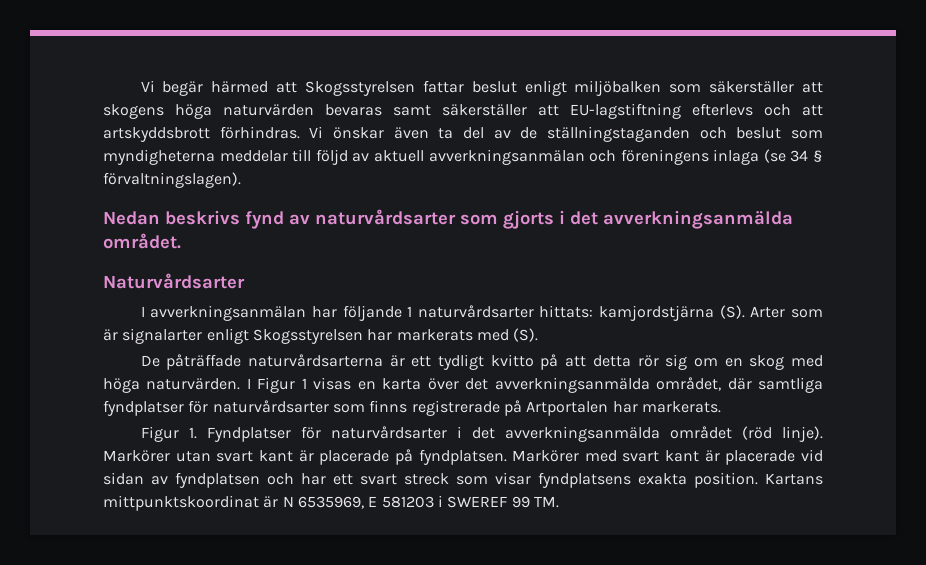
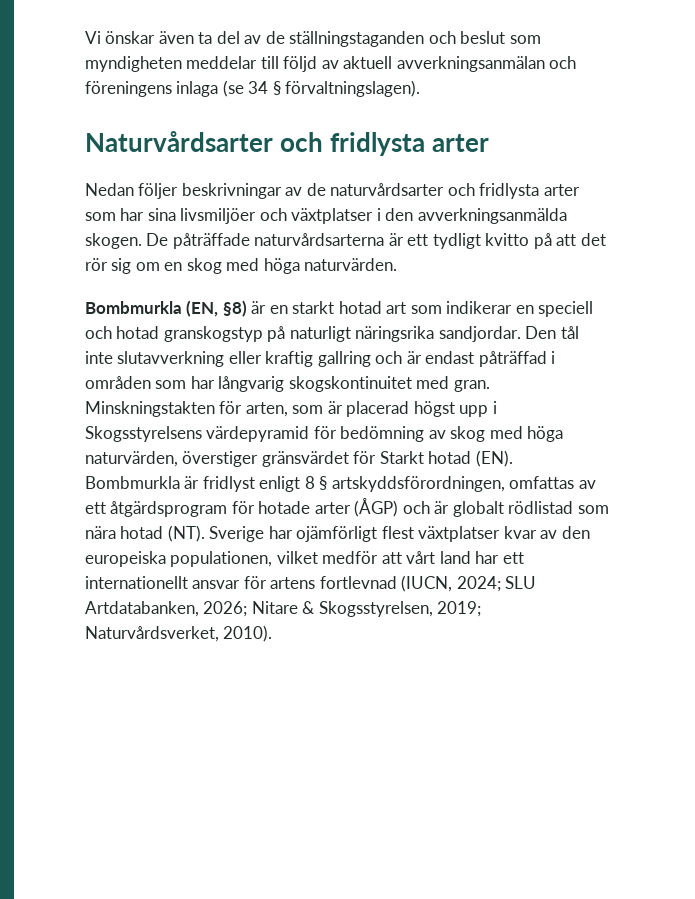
[140,80,824,96] [103,103,823,119] [103,126,324,142] Vi begär härmed att Skogsstyrelsen fattar beslut enligt miljöbalken som säkerställer att skogens höga naturvärden bevaras samt säkerställer att EU-lagstiftning efterlevs och att artskyddsbrott förhindras. Vi -> [85,31,101,44] Vi
[103,149,215,165] myndigheterna -> [85,56,182,72] myndigheten
[103,209,793,229] [103,233,181,249] [103,273,245,289] [140,305,824,321] [103,328,539,344] Nedan beskrivs fynd av naturvårdsarter som gjorts i det avverkningsanmälda området. // Naturvårdsarter // I avverkningsanmälan har följande 1 naturvårdsarter hittats: kamjordstjärna (S). Arter som är signalarter enligt Skogsstyrelsen har markerats med (S). // -> [85,131,490,156] [85,183,580,199] [85,208,567,224] [85,233,142,249] Naturvårdsarter och fridlysta arter // Nedan följer beskrivningar av de naturvårdsarter och fridlysta arter som har sina livsmiljöer och växtplatser i den avverkningsanmälda skogen.
[592,355,631,367] detta -> [580,233,606,246] det
[246,377,823,393] [103,400,721,416] [140,426,824,442] [103,449,823,465] [103,472,823,488] [103,495,559,511] I Figur 1 visas en karta över det avverkningsanmälda området, där samtliga fyndplatser för naturvårdsarter som finns registrerade på Artportalen har markerats. // Figur 1. Fyndplatser för naturvårdsarter i det avverkningsanmälda området (röd linje). Markörer utan svart kant är placerade på fyndplatsen. Markörer med svart kant är placerade vid sidan av fyndplatsen och har ett svart streck som visar fyndplatsens exakta position. Kartans mittpunktskoordinat är N 6535969, E 581203 i SWEREF 99 TM. -> [85,300,594,317] [85,326,579,342] [85,351,556,367] [85,376,490,392] [85,401,497,417] [85,426,564,442] [85,450,513,467] [85,476,596,492] [85,498,609,517] [85,525,590,542] [85,551,524,567] [85,575,537,592] [85,601,482,617] [85,625,273,642] // Bombmurkla (EN, §8) är en starkt hotad art som indikerar en speciell och hotad granskogstyp på naturligt näringsrika sandjordar. Den tål inte slutavverkning eller kraftig gallring och är endast påträffad i områden som har långvarig skogskontinuitet med gran. Minskningstakten för arten, som är placerad högst upp i Skogsstyrelsens värdepyramid för bedömning av skog med höga naturvärden, överstiger gränsvärdet för Starkt hotad (EN). Bombmurkla är fridlyst enligt 8 § artskyddsförordningen, omfattas av ett åtgärdsprogram för hotade arter (ÅGP) och är globalt rödlistad som nära hotad (NT). Sverige har ojämförligt flest växtplatser kvar av den europeiska populationen, vilket medför att vårt land har ett internationellt ansvar för artens fortlevnad (IUCN, 2024; SLU Artdatabanken, 2026; Nitare & Skogsstyrelsen, 2019; Naturvårdsverket, 2010).

